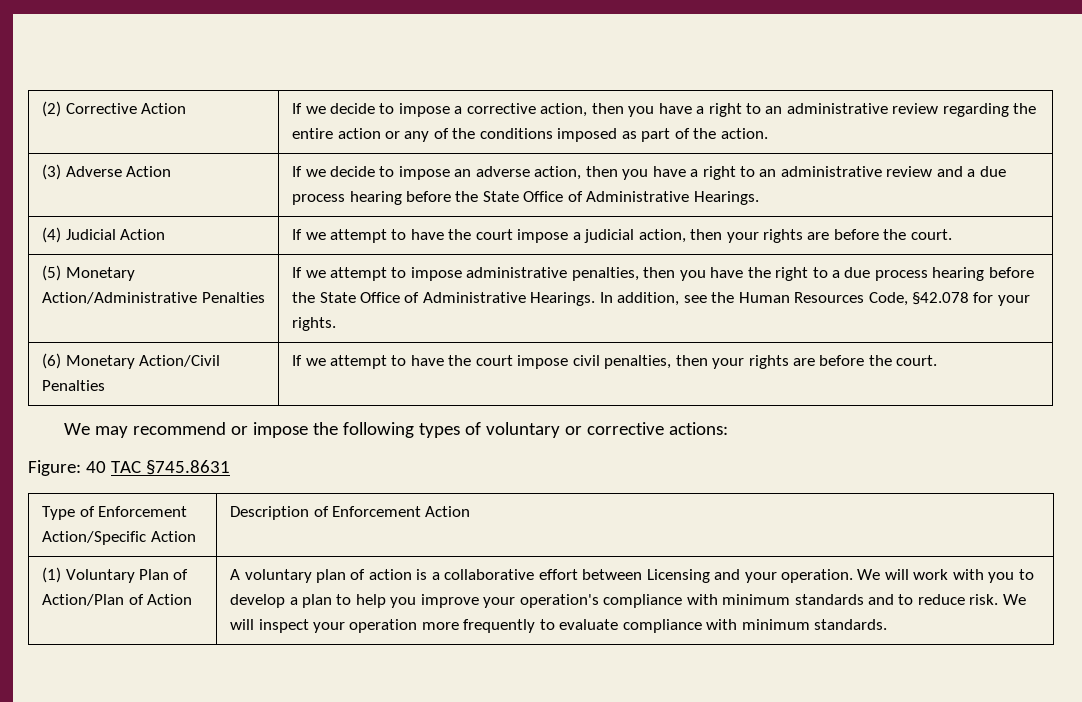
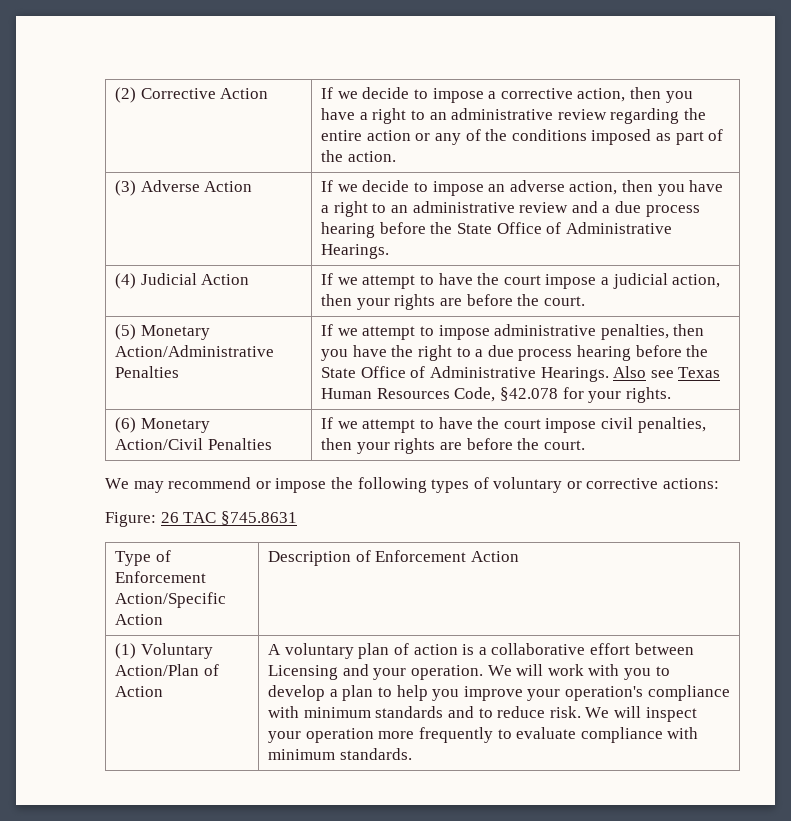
[599,292,735,306] In addition, see the -> [613,366,721,378] Also see Texas
[85,461,106,473] 40 -> [160,512,179,523] 26
[139,569,189,580] Plan of -> (213, 651) none

